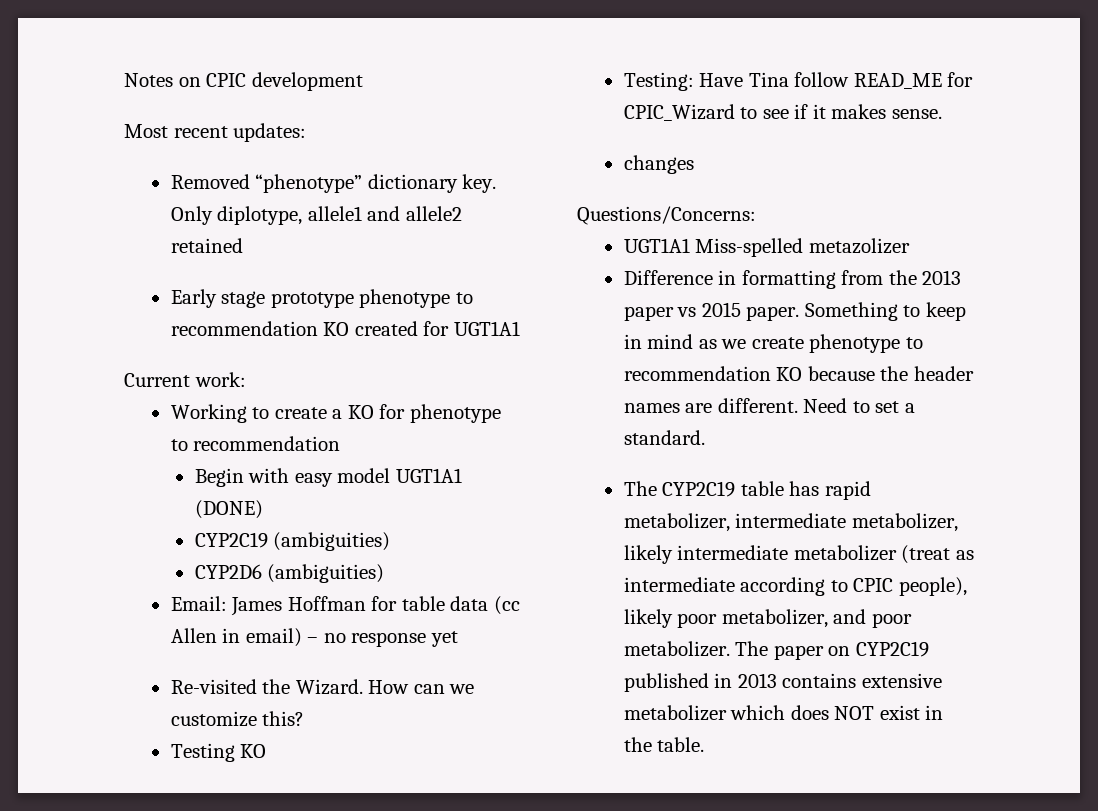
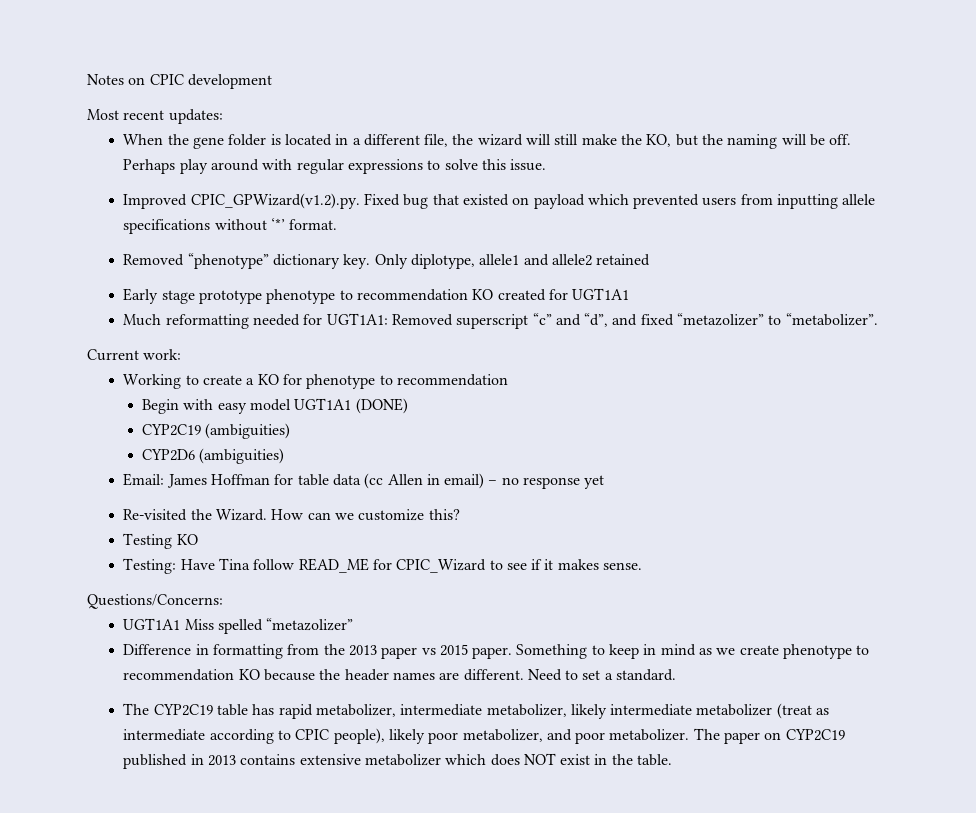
(307, 132) none -> [123,134,852,149] [123,159,547,174] [123,193,876,209] [123,218,338,234] // When the gene folder is located in a different file, the wizard will still make the KO, but the naming will be off. Perhaps play around with regular expressions to solve this issue. // Improved CPIC_GPWizard(v1.2).py. Fixed bug that existed on payload which prevented users from inputting allele specifications without ‘*’ format.
(520, 328) none -> [123,313,878,329] // Much reformatting needed for UGT1A1: Removed superscript “c” and “d”, and fixed “metazolizer” to “metabolizer”.
[623,155,694,174] // changes -> (643, 566) none
[695,238,910,257] Miss-spelled metazolizer -> [184,618,354,634] Miss spelled “metazolizer”

